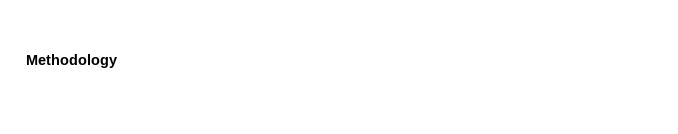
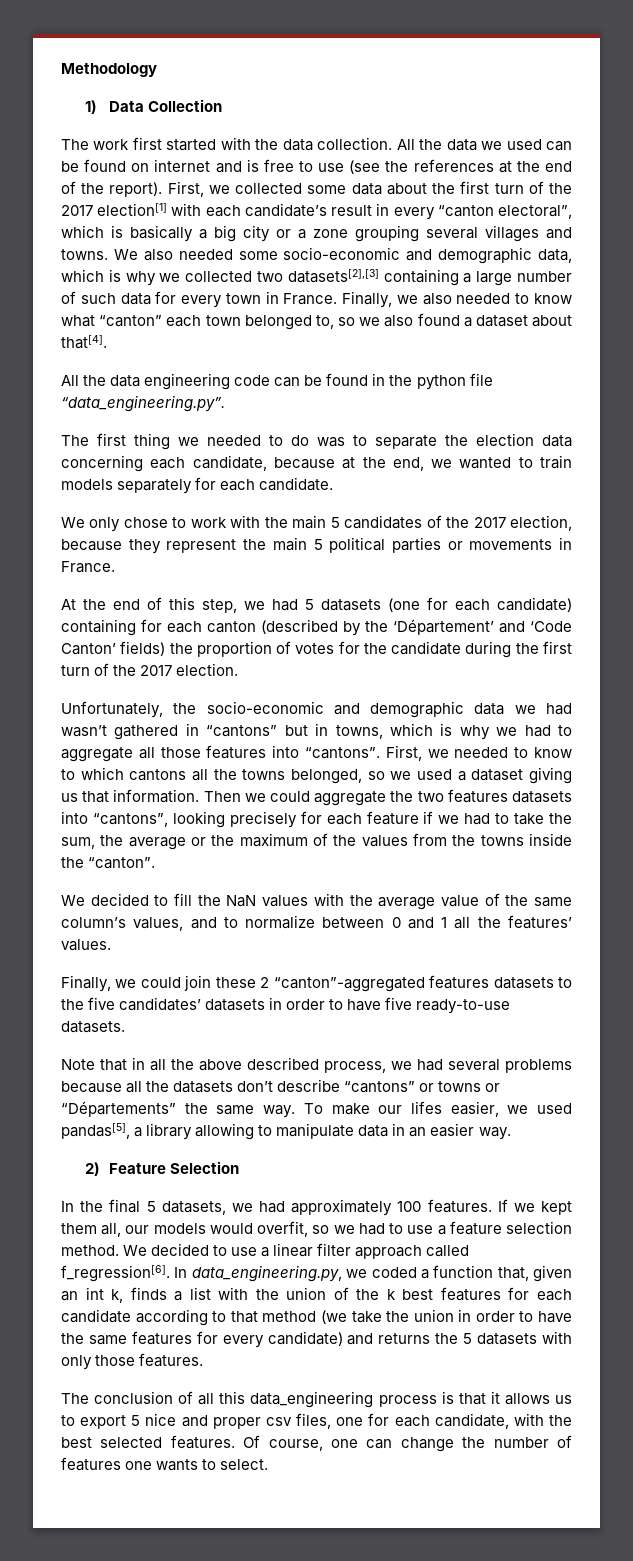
(117, 61) none -> [85,99,223,114] [61,137,572,151] [61,159,573,174] [61,181,572,197] [61,203,572,220] [61,225,572,242] [61,247,572,264] [61,269,572,286] [61,291,572,308] [61,313,573,330] [61,335,107,349] [61,373,493,390] [61,395,225,412] [61,433,572,450] [61,455,572,472] [61,477,334,494] [61,515,572,532] [61,537,572,554] [61,561,115,573] [61,597,572,613] [61,619,572,636] [61,641,572,658] [61,663,239,676] [61,701,572,718] [61,723,573,740] [61,745,572,762] [61,767,573,784] [61,789,572,806] [61,811,573,828] [61,833,572,850] [61,857,156,869] [61,893,572,910] [61,915,572,931] [61,939,111,951] [61,975,572,992] [61,997,511,1014] [61,1021,125,1033] [61,1057,572,1073] [61,1079,501,1093] [61,1101,572,1118] [61,1123,511,1140] [85,1161,240,1176] [61,1199,572,1216] [61,1221,572,1237] [61,1243,470,1259] [61,1265,572,1282] [61,1287,573,1303] [61,1309,572,1326] [61,1331,573,1348] [61,1353,204,1370] [61,1391,572,1408] [61,1413,572,1429] [61,1435,572,1452] [61,1457,269,1471] // 1) Data Collection // The work first started with the data collection. All the data we used can be found on internet and is free to use (see the references at the end of the report). First, we collected some data about the first turn of the 2017 election[1] with each candidate’s result in every “canton electoral”, which is basically a big city or a zone grouping several villages and towns. We also needed some socio-economic and demographic data, which is why we collected two datasets[2],[3] containing a large number of such data for every town in France. Finally, we also needed to know what “canton” each town belonged to, so we also found a dataset about that[4]. // All the data engineering code can be found in the python file “data_engineering.py”. // The first thing we needed to do was to separate the election data concerning each candidate, because at the end, we wanted to train models separately for each candidate. // We only chose to work with the main 5 candidates of the 2017 election, because they represent the main 5 political parties or movements in France. // At the end of this step, we had 5 datasets (one for each candidate) containing for each canton (described by the ‘Département’ and ‘Code Canton’ fields) the proportion of votes for the candidate during the first turn of the 2017 election. // Unfortunately, the socio-economic and demographic data we had wasn’t gathered in “cantons” but in towns, which is why we had to aggregate all those features into “cantons”. First, we needed to know to which cantons all the towns belonged, so we used a dataset giving us that information. Then we could aggregate the two features datasets into “cantons”, looking precisely for each feature if we had to take the sum, the average or the maximum of the values from the towns inside the “canton”. // We decided to fill the NaN values with the average value of the same column’s values, and to normalize between 0 and 1 all the features’ values. // Finally, we could join these 2 “canton”-aggregated features datasets to the five candidates’ datasets in order to have five ready-to-use datasets. // Note that in all the above described process, we had several problems because all the datasets don’t describe “cantons” or towns or “Départements” the same way. To make our lifes easier, we used pandas[5], a library allowing to manipulate data in an easier way. // 2) Feature Selection // In the final 5 datasets, we had approximately 100 features. If we kept them all, our models would overfit, so we had to use a feature selection method. We decided to use a linear filter approach called f_regression[6]. In data_engineering.py, we coded a function that, given an int k, finds a list with the union of the k best features for each candidate according to that method (we take the union in order to have the same features for every candidate) and returns the 5 datasets with only those features. // The conclusion of all this data_engineering process is that it allows us to export 5 nice and proper csv files, one for each candidate, with the best selected features. Of course, one can change the number of features one wants to select.

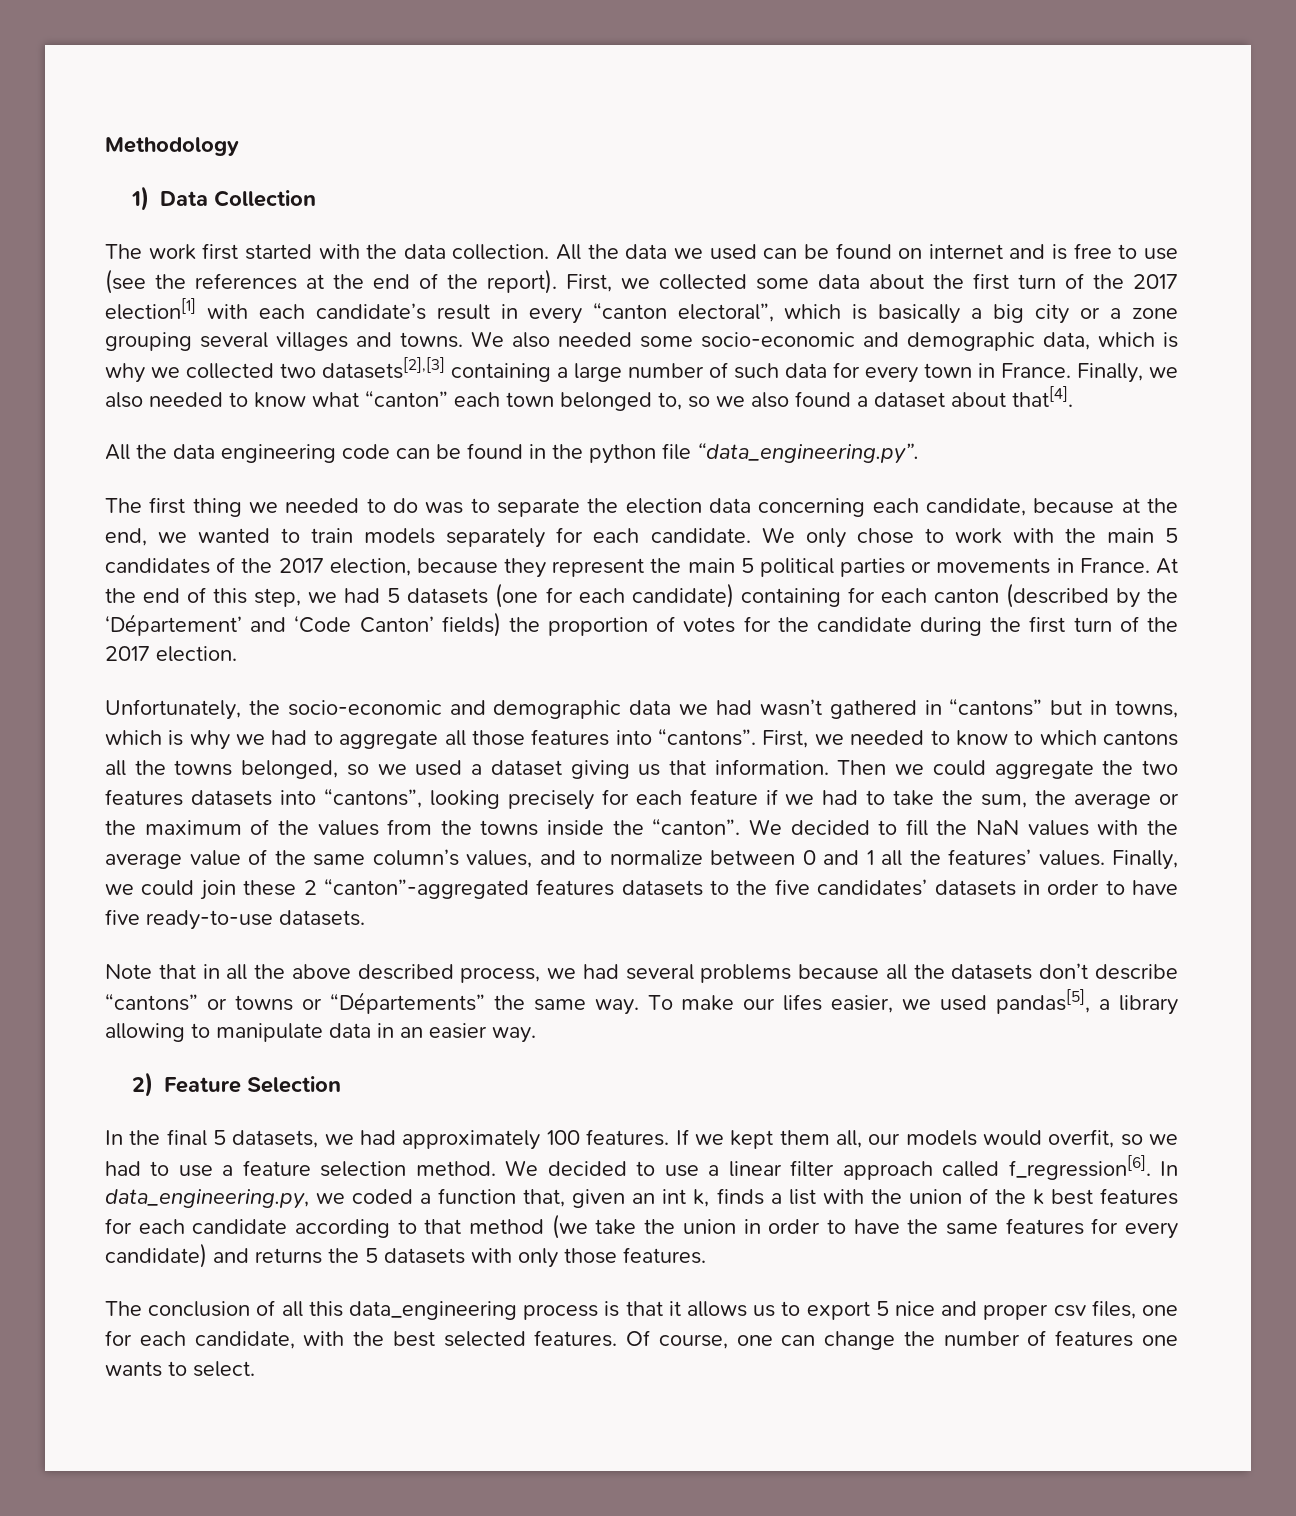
(334, 484) // -> (751, 535) none
(115, 567) // -> (1150, 565) none
(156, 863) // -> (741, 826) none
(111, 945) // -> (1105, 858) none

